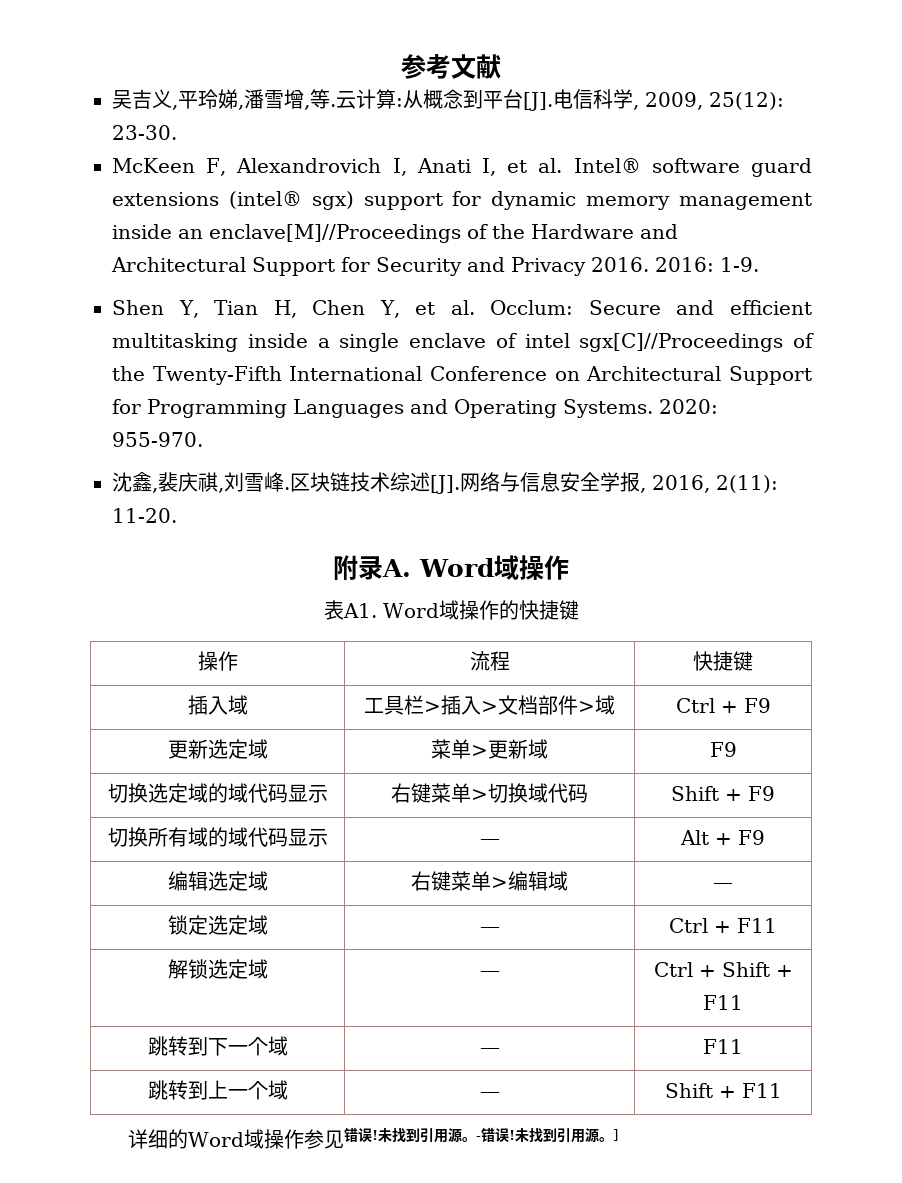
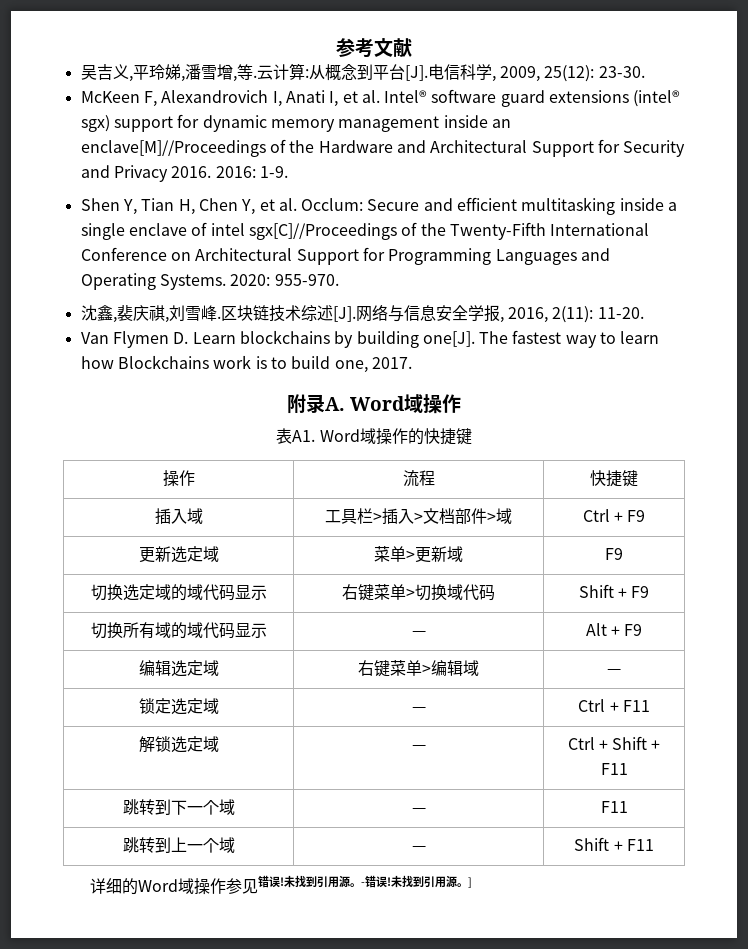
(177, 515) none -> [80,330,660,348] [80,355,412,373] // Van Flymen D. Learn blockchains by building one[J]. The fastest way to learn how Blockchains work is to build one, 2017.

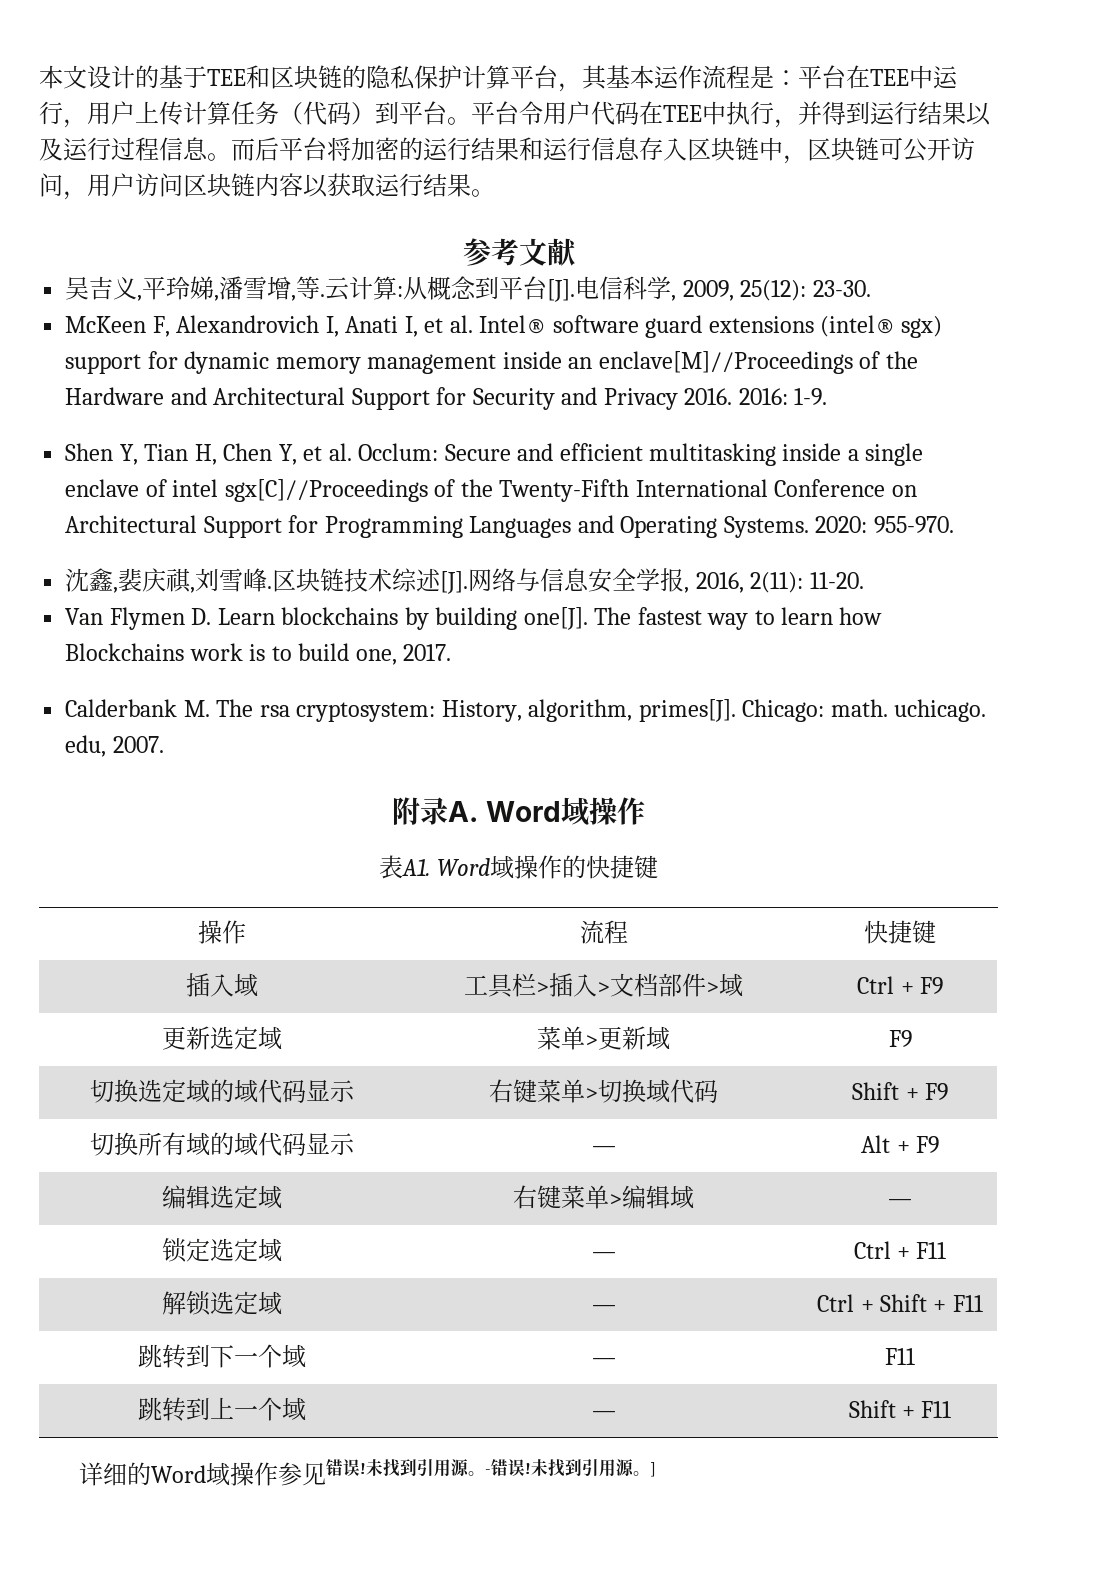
(336, 47) none -> [39,65,958,92] [39,101,991,128] [39,137,975,164] [39,173,495,200] 本文设计的基于TEE和区块链的隐私保护计算平台，其基本运作流程是：平台在TEE中运行，用户上传计算任务（代码）到平台。平台令用户代码在TEE中执行，并得到运行结果以及运行过程信息。而后平台将加密的运行结果和运行信息存入区块链中，区块链可公开访问，用户访问区块链内容以获取运行结果。 //
(412, 363) none -> [65,699,987,722] [65,735,164,757] // Calderbank M. The rsa cryptosystem: History, algorithm, primes[J]. Chicago: math. uchicago. edu, 2007.

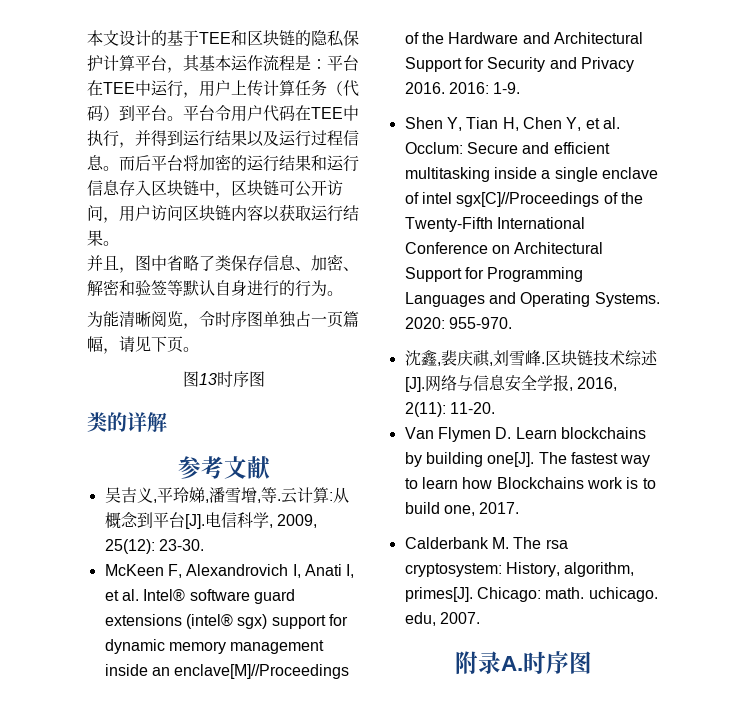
(495, 193) none -> [87,254,359,273] [87,279,343,297] [87,311,359,329] [87,336,199,354] [182,371,265,387] [87,412,167,432] // 并且，图中省略了类保存信息、加密、解密和验签等默认自身进行的行为。 // 为能清晰阅览，令时序图单独占一页篇幅，请见下页。 // 图13时序图 // 类的详解
[485,797,645,826] [379,855,658,879] [198,920,246,944] [579,920,628,944] [864,920,936,944] [186,973,258,997] [464,973,743,998] [857,976,943,994] [162,1026,282,1050] [537,1026,670,1050] [888,1030,912,1047] [90,1079,355,1103] [489,1079,718,1103] [852,1082,948,1100] [90,1132,355,1156] [591,1146,616,1153] [861,1135,939,1153] [162,1185,282,1209] [513,1185,694,1209] [888,1199,912,1206] [162,1238,282,1263] [591,1252,616,1259] [853,1241,947,1259] [162,1291,282,1316] [591,1305,616,1312] [817,1294,983,1312] [138,1344,306,1369] [591,1358,616,1365] [885,1348,915,1365] [138,1397,306,1422] [591,1411,616,1418] [848,1400,952,1418] [79,1459,657,1486] Word域操作 // 表A1. Word域操作的快捷键 // 操作 | 流程 | 快捷键 // 插入域 | 工具栏>插入>文档部件>域 | Ctrl + F9 // 更新选定域 | 菜单>更新域 | F9 // 切换选定域的域代码显示 | 右键菜单>切换域代码 | Shift + F9 // 切换所有域的域代码显示 | — | Alt + F9 // 编辑选定域 | 右键菜单>编辑域 | — // 锁定选定域 | — | Ctrl + F11 // 解锁选定域 | — | Ctrl + Shift + F11 // 跳转到下一个域 | — | F11 // 跳转到上一个域 | — | Shift + F11 // 详细的Word域操作参见错误!未找到引用源。-错误!未找到引用源。] -> [523,651,592,674] 时序图

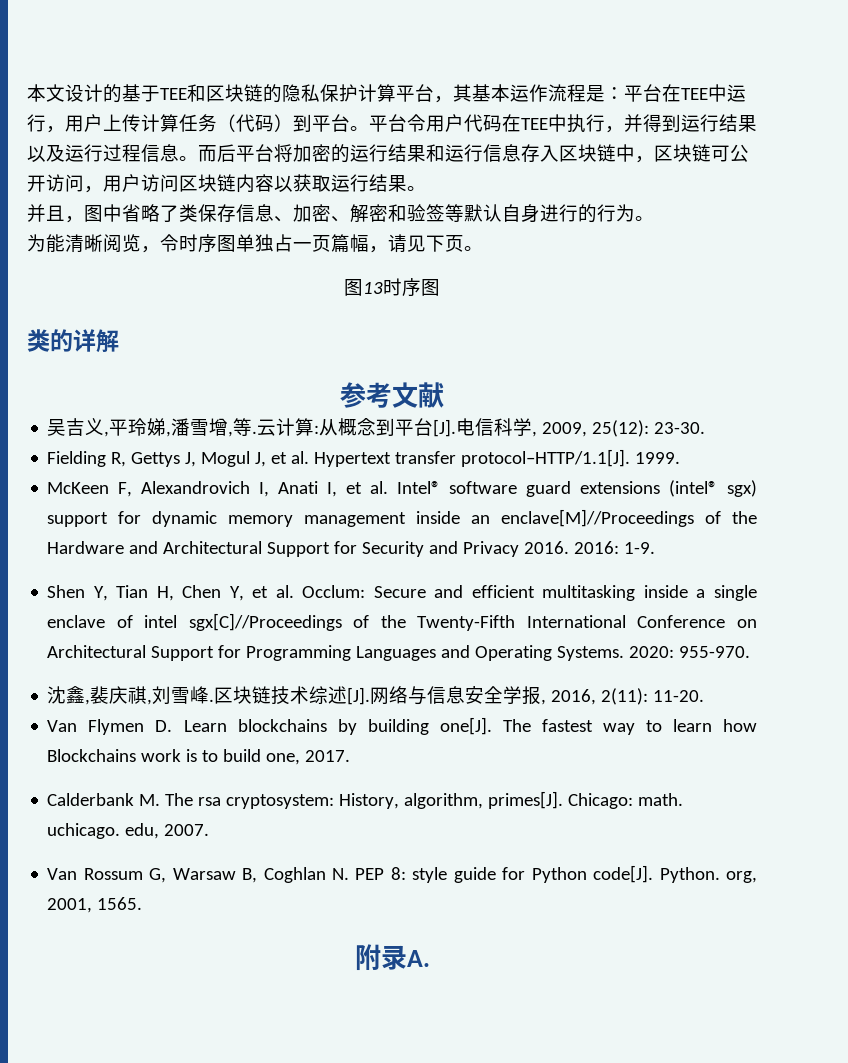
(204, 545) none -> [47,449,681,467] // Fielding R, Gettys J, Mogul J, et al. Hypertext transfer protocol–HTTP/1.1[J]. 1999.
(480, 618) none -> [47,865,758,883] [47,897,143,913] // Van Rossum G, Warsaw B, Coghlan N. PEP 8: style guide for Python code[J]. Python. org, 2001, 1565.
[523,651,592,674] 时序图 -> (430, 958) none

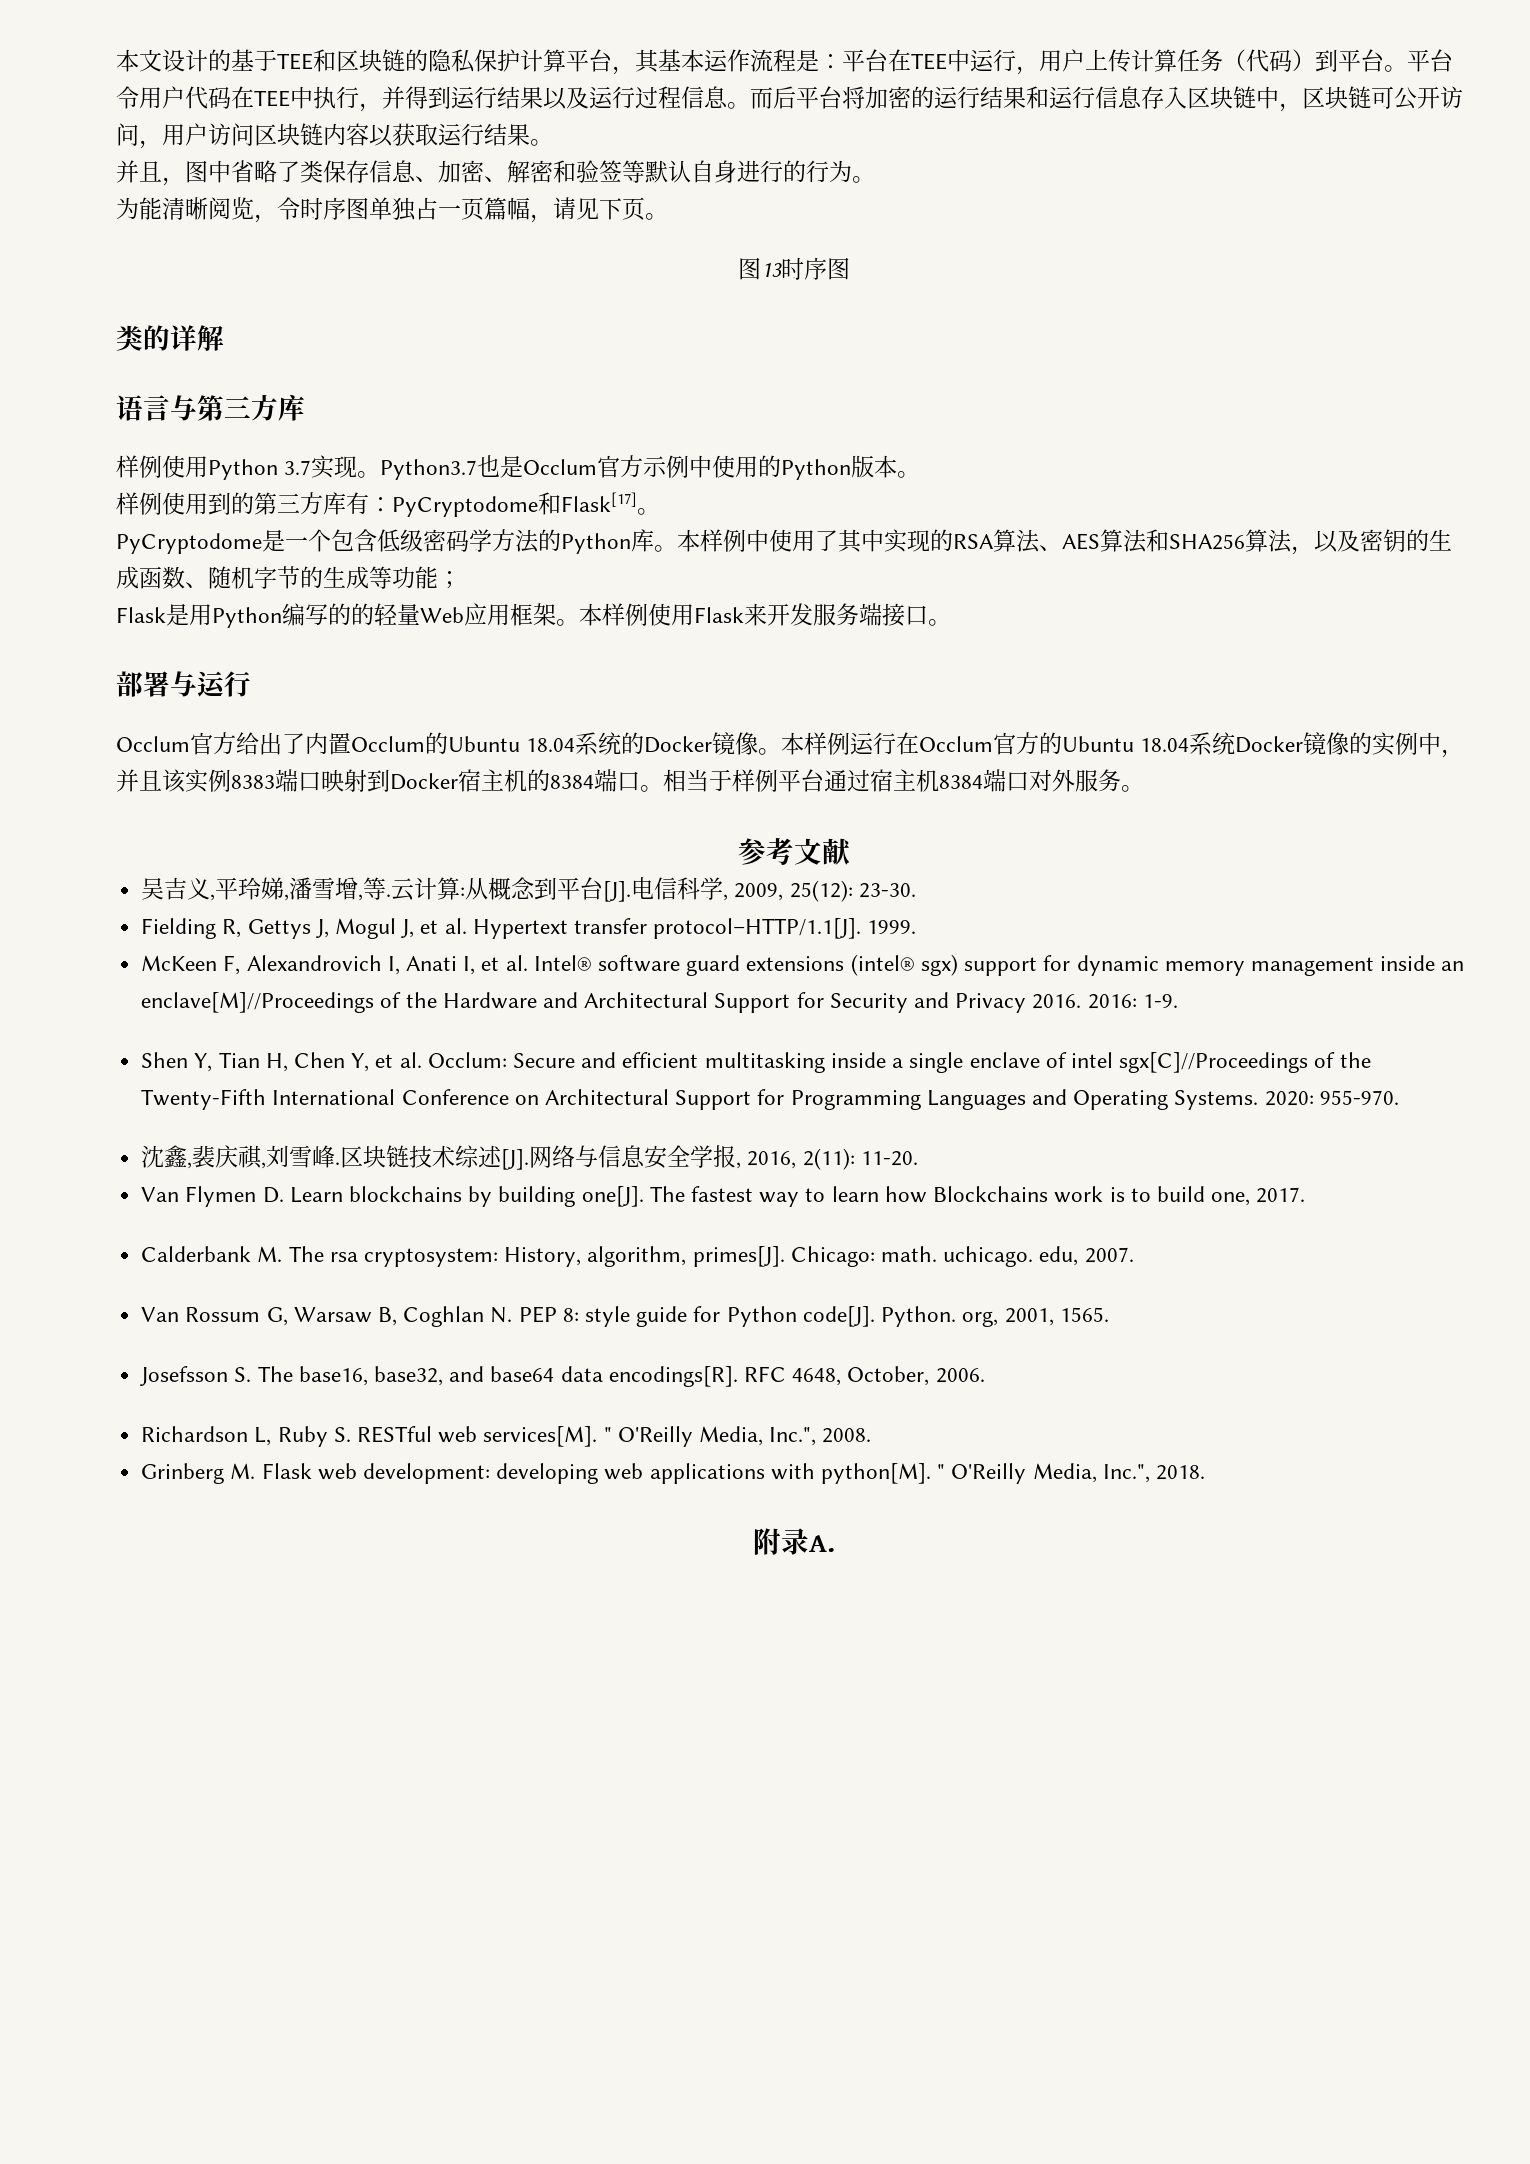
(119, 341) none -> [116,394,305,421] [116,455,921,480] [116,492,660,517] [116,529,1452,555] [116,566,461,589] [116,603,951,628] [116,671,251,697] [116,732,1465,758] [116,769,1144,793] // 语言与第三方库 // 样例使用Python 3.7实现。Python3.7也是Occlum官方示例中使用的Python版本。 // 样例使用到的第三方库有：PyCryptodome和Flask[17]。 // PyCryptodome是一个包含低级密码学方法的Python库。本样例中使用了其中实现的RSA算法、AES算法和SHA256算法，以及密钥的生成函数、随机字节的生成等功能； // Flask是用Python编写的的轻量Web应用框架。本样例使用Flask来开发服务端接口。 // 部署与运行 // Occlum官方给出了内置Occlum的Ubuntu 18.04系统的Docker镜像。本样例运行在Occlum官方的Ubuntu 18.04系统Docker镜像的实例中，并且该实例8383端口映射到Docker宿主机的8384端口。相当于样例平台通过宿主机8384端口对外服务。
(143, 903) none -> [140,1366,985,1387] [141,1426,872,1447] [141,1463,1206,1484] // Josefsson S. The base16, base32, and base64 data encodings[R]. RFC 4648, October, 2006. // Richardson L, Ruby S. RESTful web services[M]. " O'Reilly Media, Inc.", 2008. // Grinberg M. Flask web development: developing web applications with python[M]. " O'Reilly Media, Inc.", 2018.

